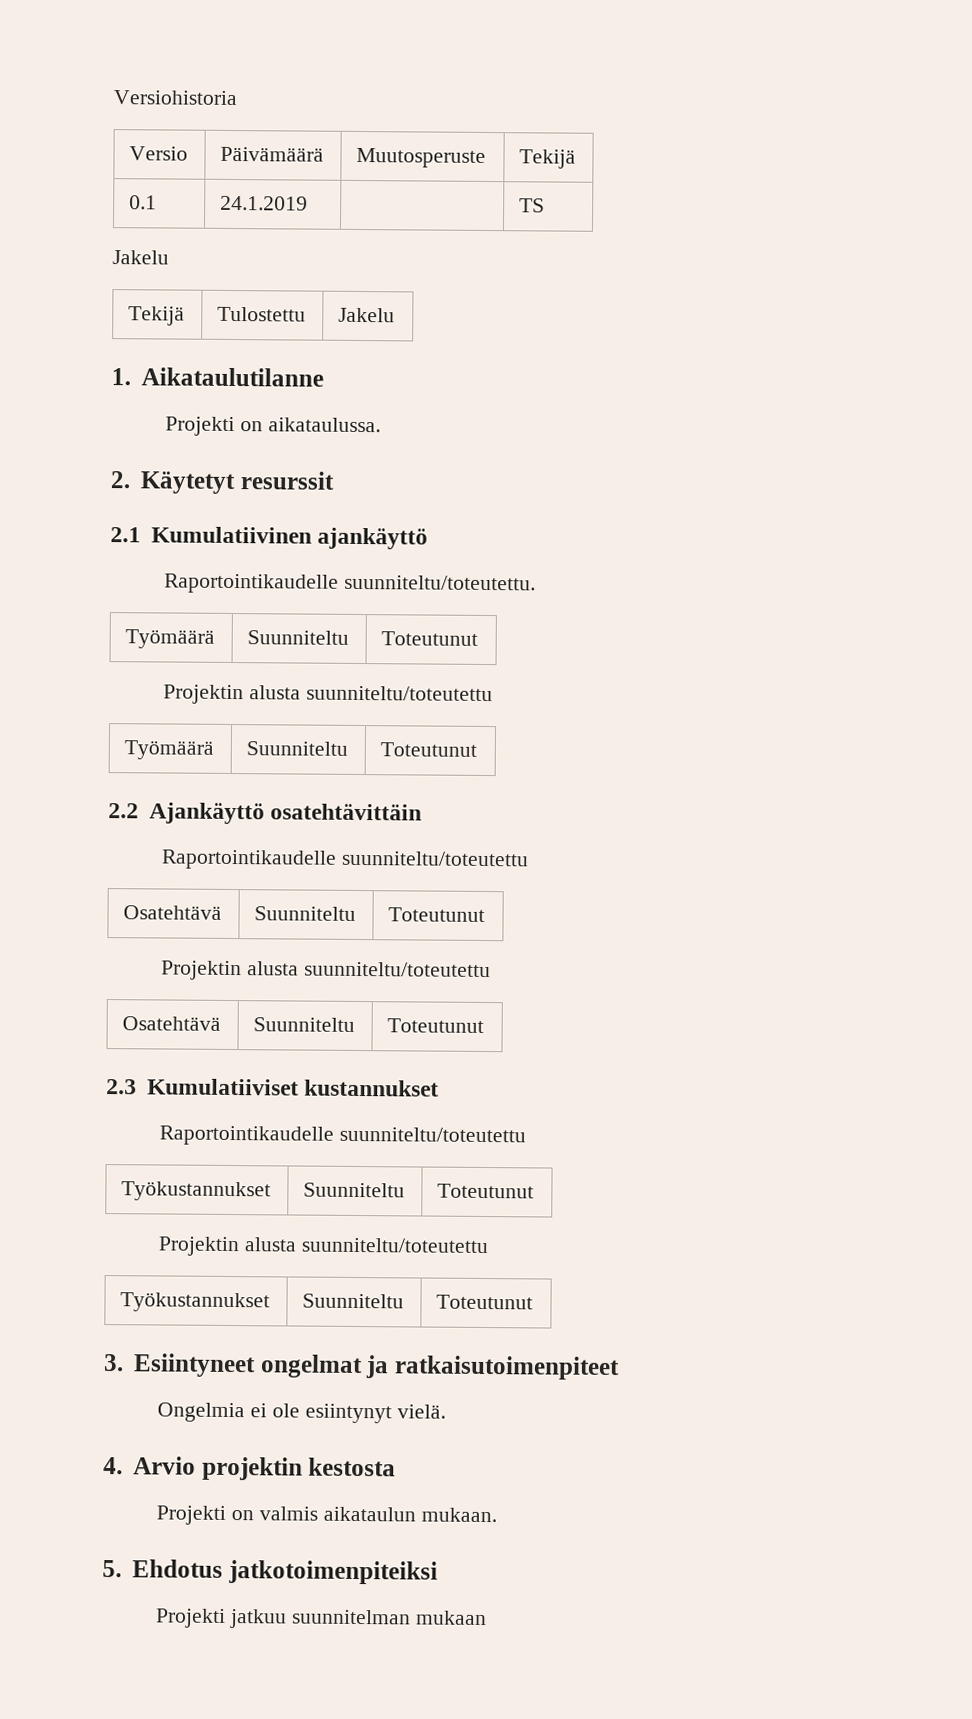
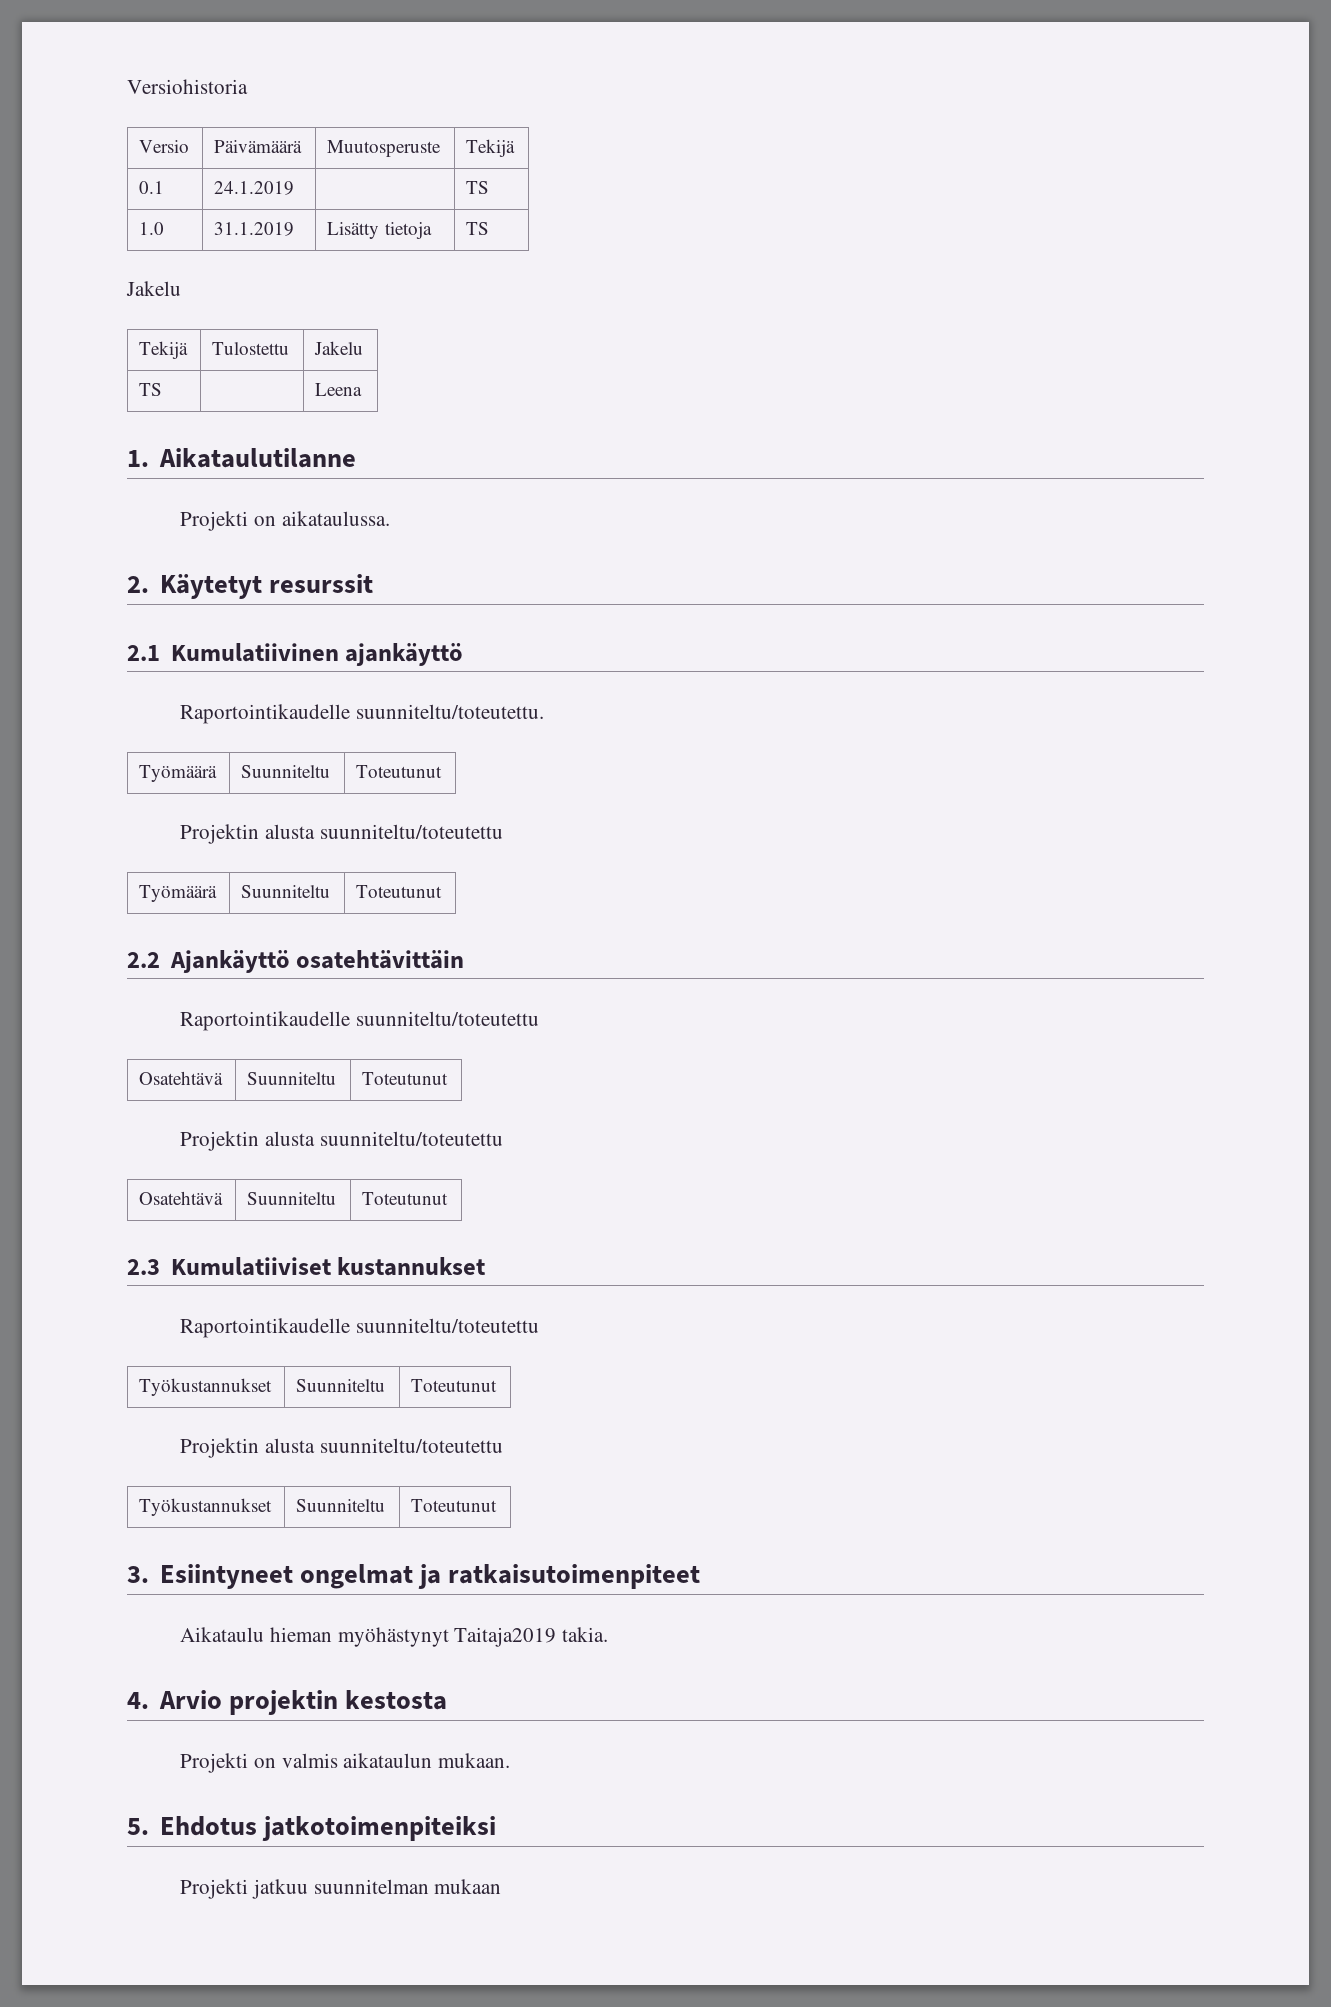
(546, 205) none -> [139,222,165,235] [214,222,295,236] [327,222,432,239] [466,222,490,235] // 1.0 | 31.1.2019 | Lisätty tietoja | TS
(396, 315) none -> [139,383,163,396] [315,383,363,396] // TS | | Leena
[157,1402,446,1424] Ongelmia ei ole esiintynyt vielä. -> [180,1627,608,1647] Aikataulu hieman myöhästynyt Taitaja2019 takia.

